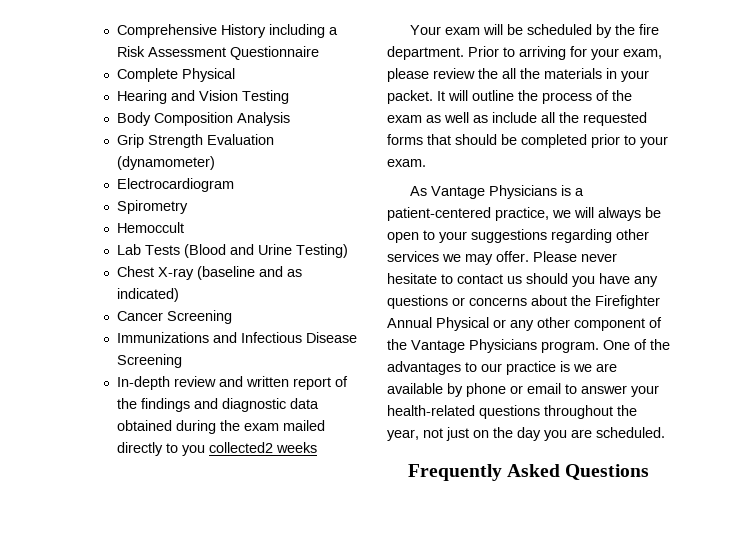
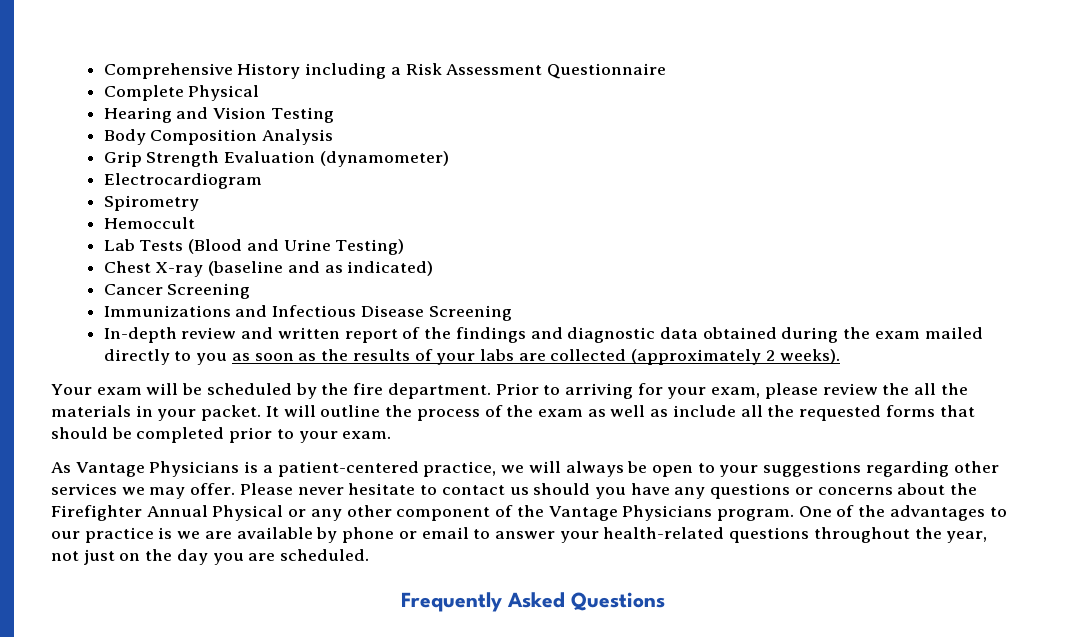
[208,442,317,453] collected2 weeks -> [231,349,840,365] as soon as the results of your labs are collected (approximately 2 weeks).

